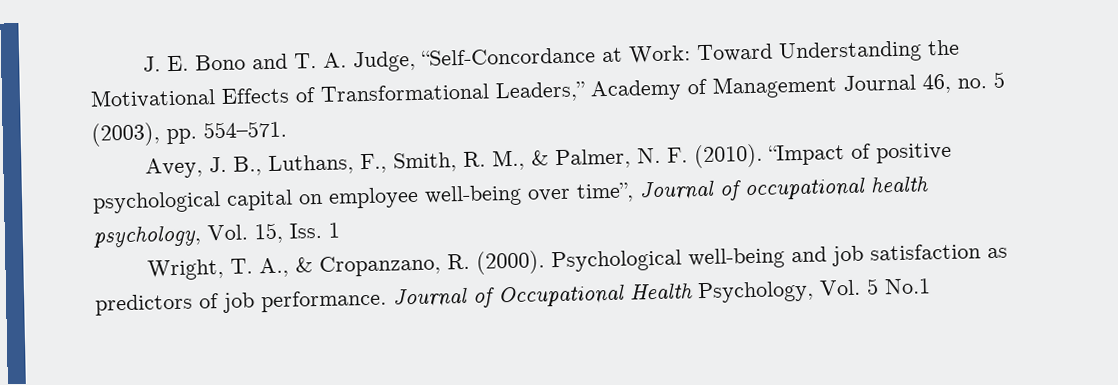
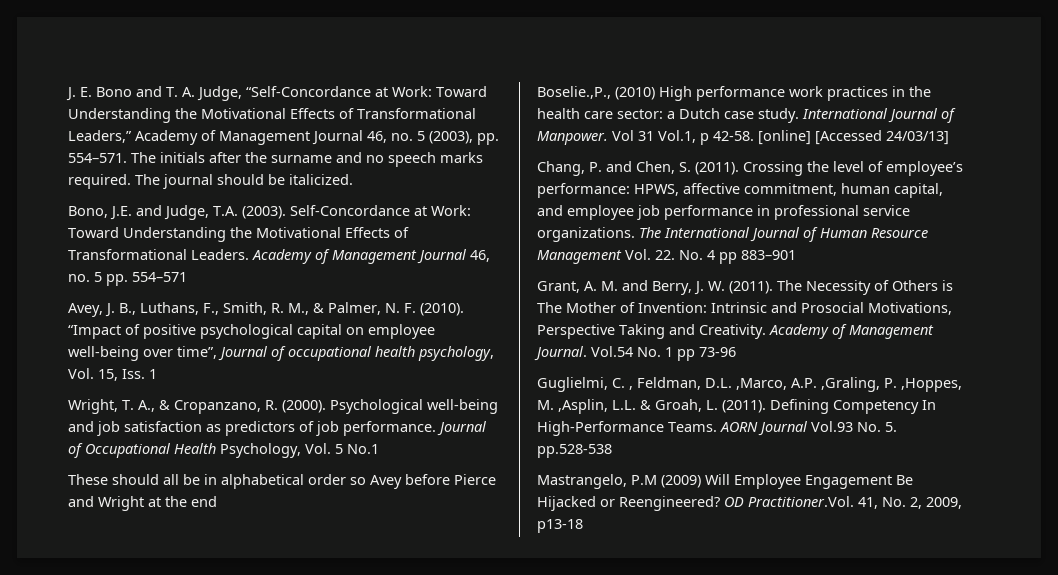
(287, 129) none -> [131,152,483,167] [68,174,353,189] [68,205,471,220] [68,227,409,242] [68,249,490,264] [68,272,187,286] The initials after the surname and no speech marks required. The journal should be italicized. // Bono, J.E. and Judge, T.A. (2003). Self-Concordance at Work: Toward Understanding the Motivational Effects of Transformational Leaders. Academy of Management Journal 46, no. 5 pp. 554–571
(931, 286) none -> [68,474,496,489] [68,496,217,511] [537,86,931,101] [537,108,956,123] [537,130,949,145] [537,161,963,176] [537,183,943,198] [537,205,910,220] [537,227,928,242] [537,249,796,264] [537,280,953,295] [537,302,952,315] [537,324,934,339] [534,346,736,361] [537,377,962,392] [537,399,936,414] [537,421,897,436] [537,444,612,458] [537,474,913,489] [537,496,962,511] [537,519,583,533] // These should all be in alphabetical order so Avey before Pierce and Wright at the end // Boselie.,P., (2010) High performance work practices in the health care sector: a Dutch case study. International Journal of Manpower. Vol 31 Vol.1, p 42-58. [online] [Accessed 24/03/13] // Chang, P. and Chen, S. (2011). Crossing the level of employee’s performance: HPWS, affective commitment, human capital, and employee job performance in professional service organizations. The International Journal of Human Resource Management Vol. 22. No. 4 pp 883–901 // Grant, A. M. and Berry, J. W. (2011). The Necessity of Others is The Mother of Invention: Intrinsic and Prosocial Motivations, Perspective Taking and Creativity. Academy of Management Journal. Vol.54 No. 1 pp 73-96 // Guglielmi, C. , Feldman, D.L. ,Marco, A.P. ,Graling, P. ,Hoppes, M. ,Asplin, L.L. & Groah, L. (2011). Defining Competency In High-Performance Teams. AORN Journal Vol.93 No. 5. pp.528-538 // Mastrangelo, P.M (2009) Will Employee Engagement Be Hijacked or Reengineered? OD Practitioner.Vol. 41, No. 2, 2009, p13-18

